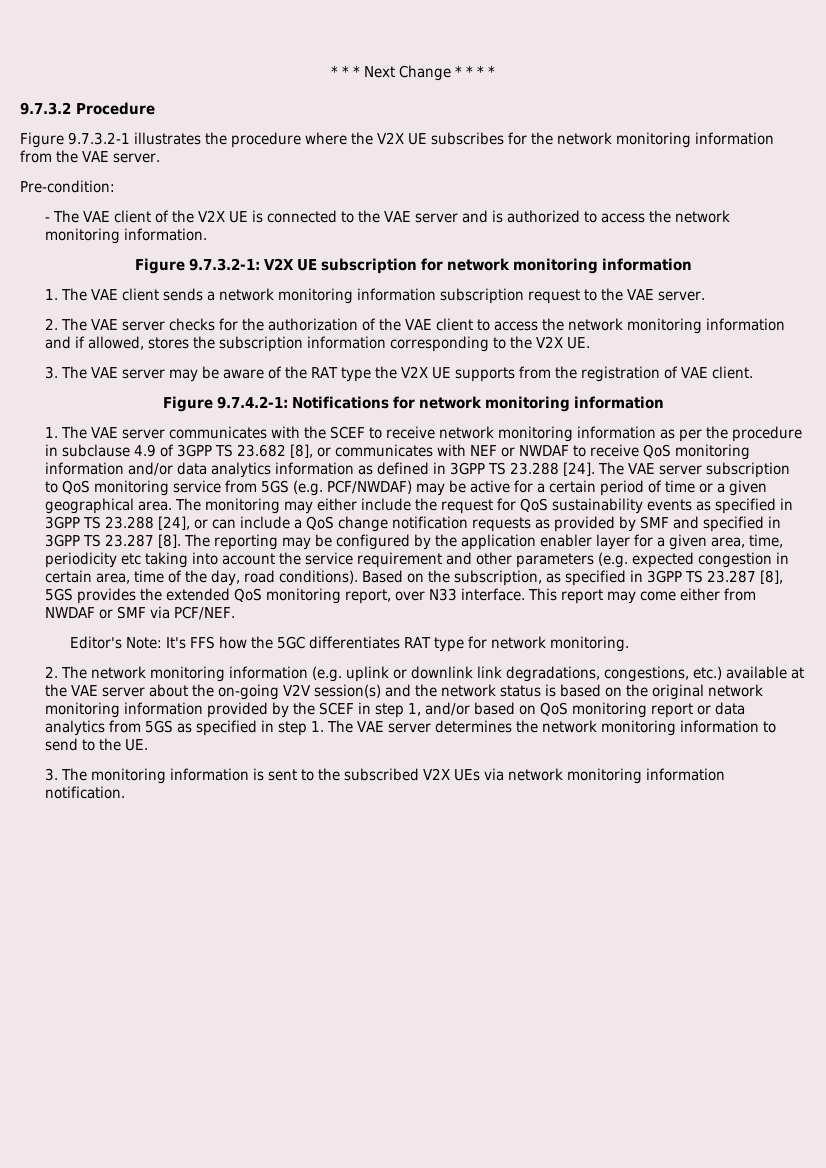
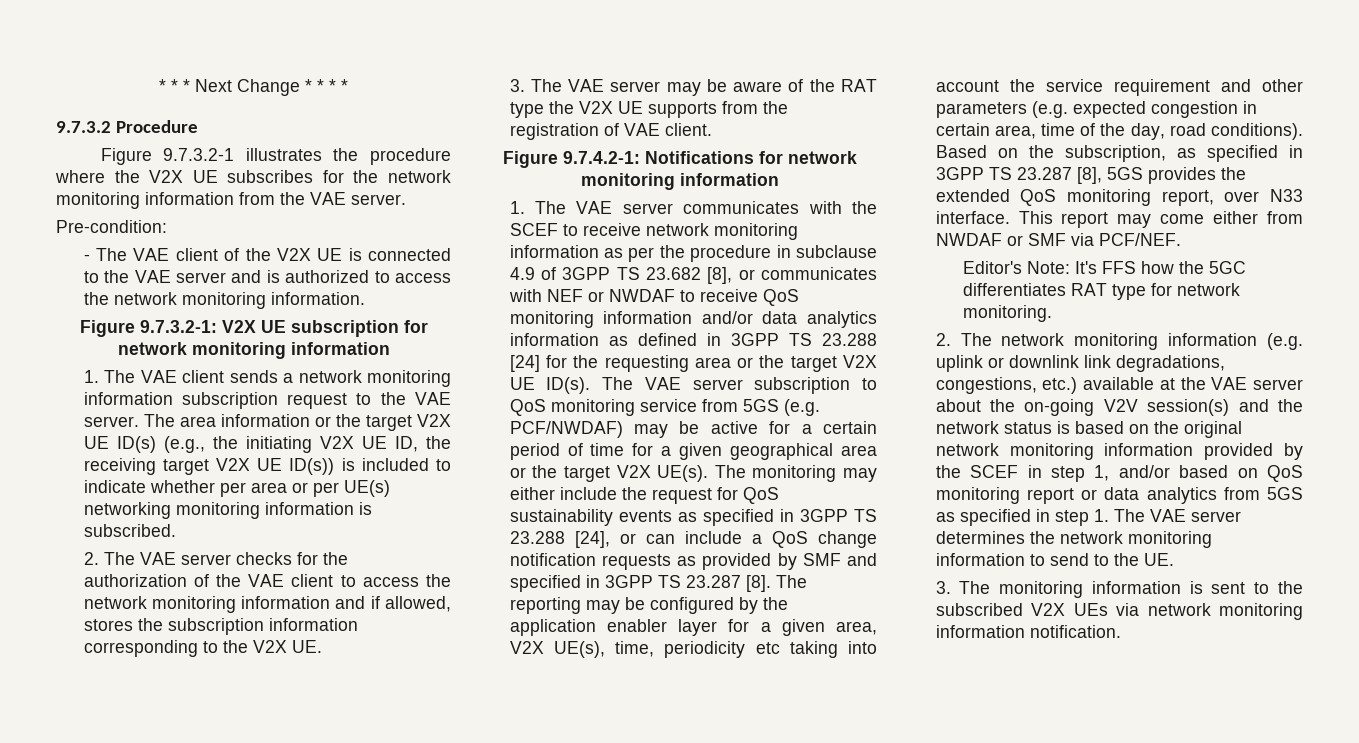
(705, 296) none -> [143,414,451,431] [83,436,451,453] [83,458,451,475] [83,480,390,497] [83,502,372,519] [83,524,176,537] The area information or the target V2X UE ID(s) (e.g., the initiating V2X UE ID, the receiving target V2X UE ID(s)) is included to indicate whether per area or per UE(s) networking monitoring information is subscribed.
[562,462,595,476] [24]. -> [509,355,877,372] [509,377,591,394] [24] for the requesting area or the target V2X UE ID(s).
[698,483,713,493] or -> [632,443,654,456] for
[137,501,172,511] area. -> [841,445,877,456] [509,465,709,482] area or the target V2X UE(s).
(745, 542) none -> [509,641,605,658] V2X UE(s),

